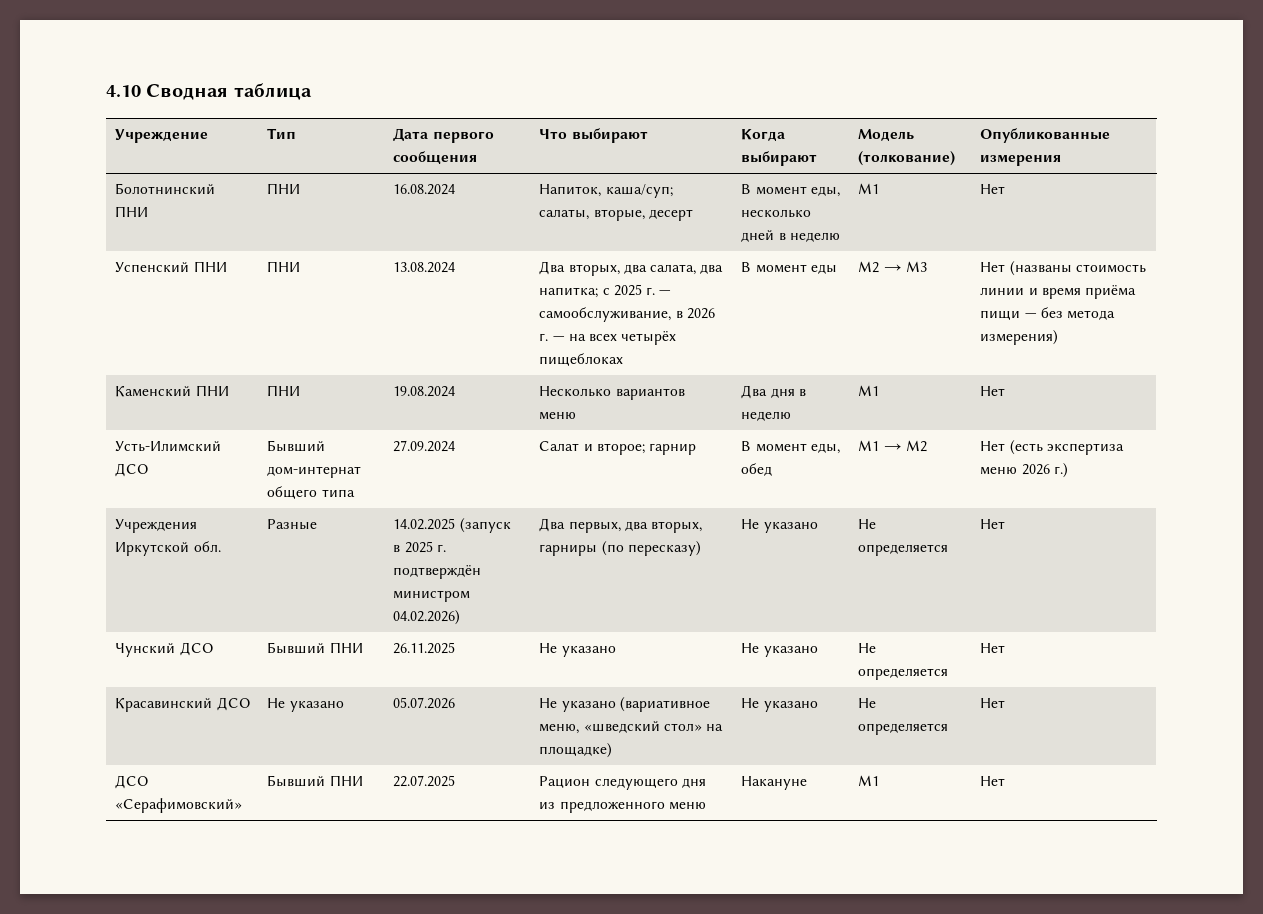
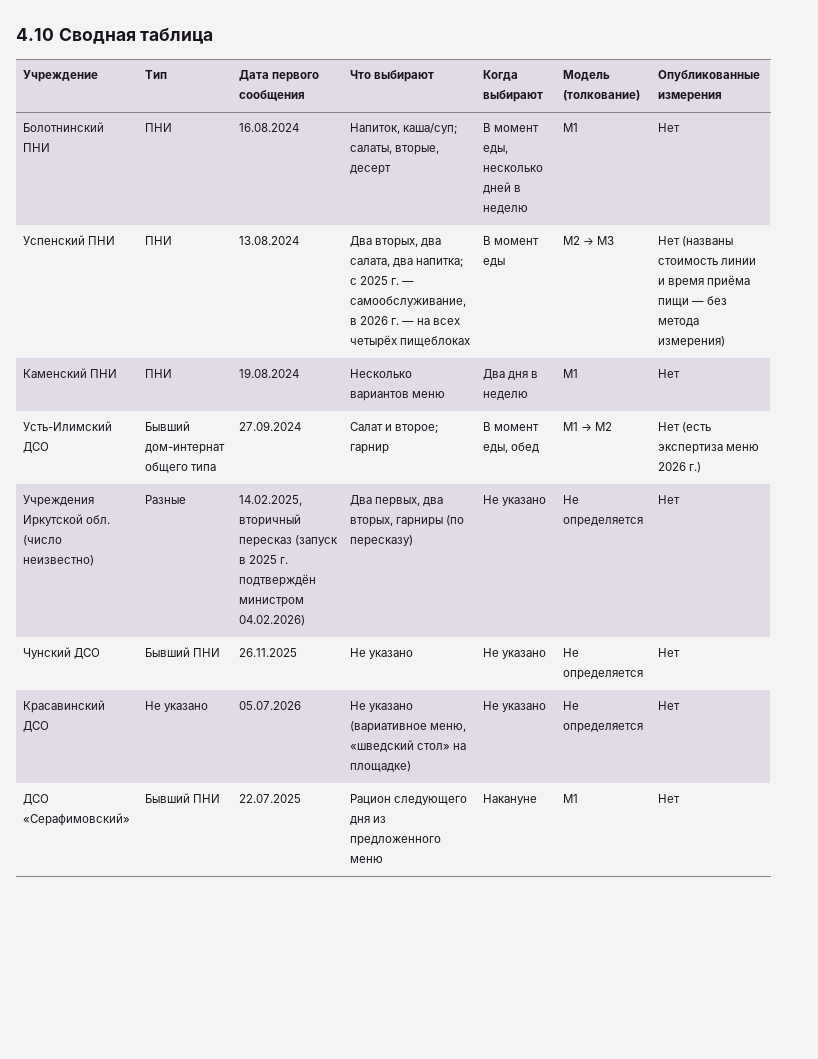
(221, 546) none -> [22,535,62,546] [22,555,94,566] (число неизвестно)
[393,518,456,530] 14.02.2025 -> [238,495,302,506] [238,514,301,527] [238,537,292,547] 14.02.2025, вторичный пересказ

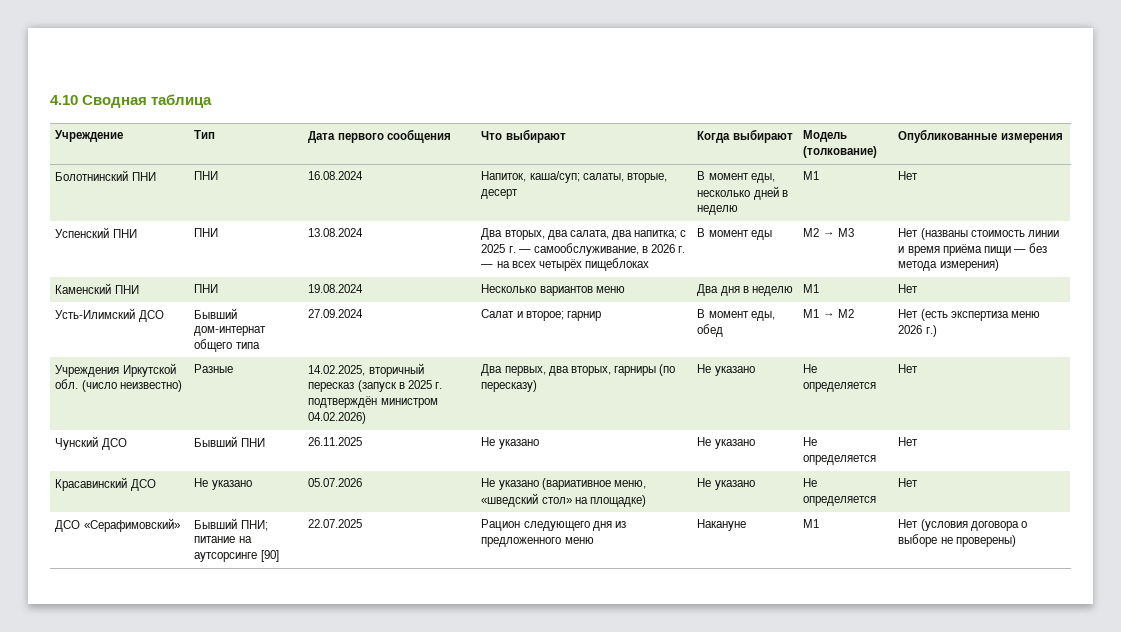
[192,794,220,803] ПНИ -> [240,520,268,531] [194,536,252,543] [194,550,279,562] ПНИ; питание на аутсорсинге [90]
(680, 798) none -> [920,519,1027,531] [898,534,1016,547] (условия договора о выборе не проверены)

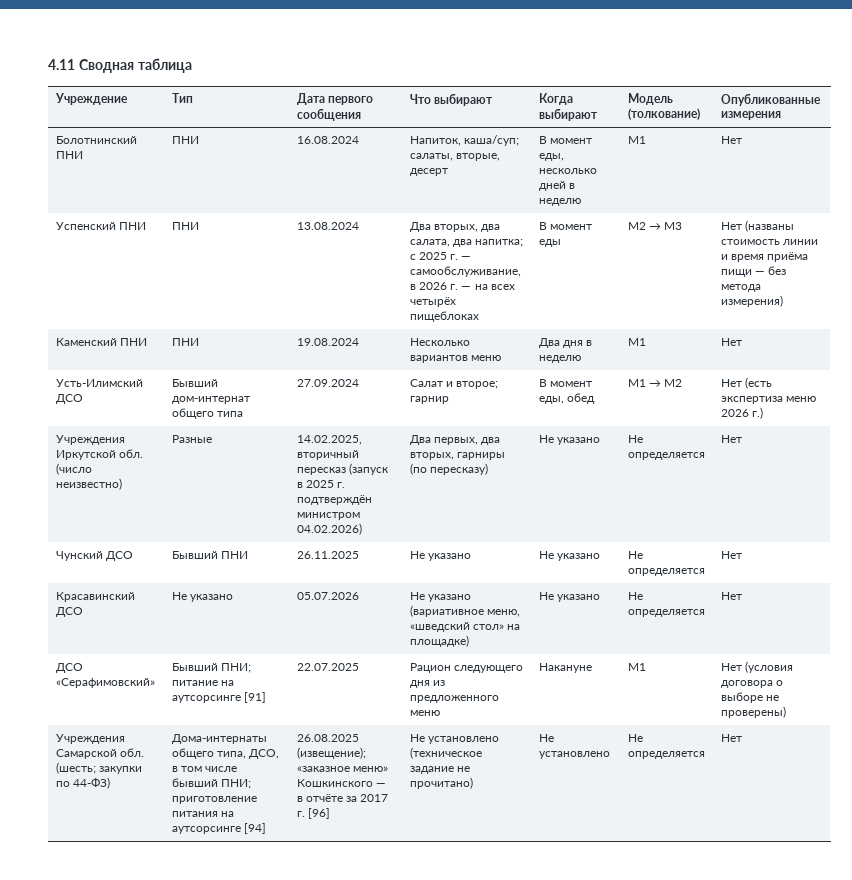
[50,95,78,105] 4.10 -> [48,59,75,70] 4.11
[260,550,279,562] [90] -> [244,692,267,703] [91]
(1016, 541) none -> [55,734,125,744] [55,748,145,759] [55,762,143,774] [55,777,111,789] [171,734,267,744] [171,748,280,759] [171,766,238,772] [171,778,252,789] [171,796,257,804] [171,811,235,817] [171,823,267,834] [296,734,359,742] [296,747,366,759] [296,766,389,772] [296,779,387,787] [296,794,389,802] [296,808,331,819] [409,734,500,744] [409,747,482,759] [409,766,471,774] [409,777,473,789] [538,734,554,742] [538,751,610,759] [627,734,643,742] [627,751,705,759] [720,734,742,742] // Учреждения Самарской обл. (шесть; закупки по 44-ФЗ) | Дома-интернаты общего типа, ДСО, в том числе бывший ПНИ; приготовление питания на аутсорсинге [94] | 26.08.2025 (извещение); «заказное меню» Кошкинского — в отчёте за 2017 г. [96] | Не установлено (техническое задание не прочитано) | Не установлено | Не определяется | Нет

